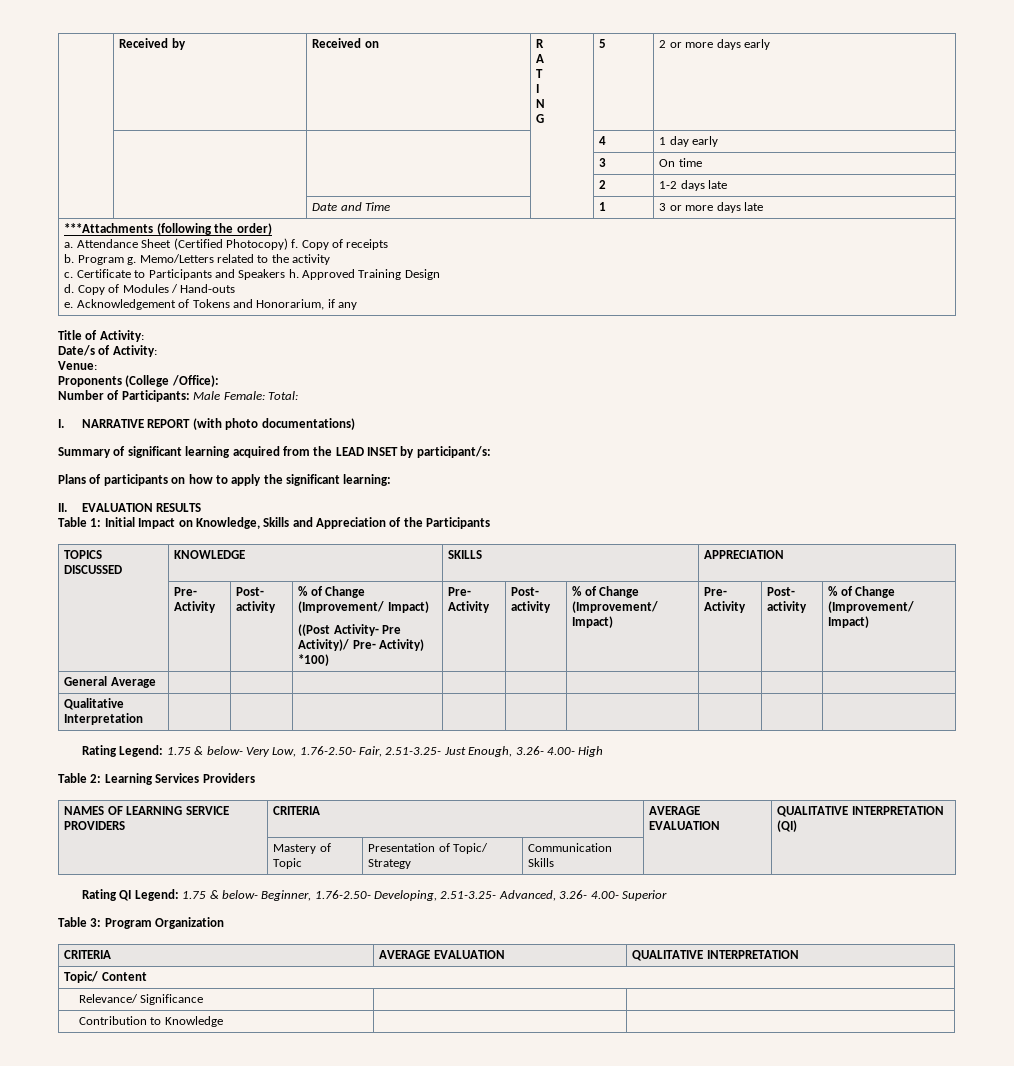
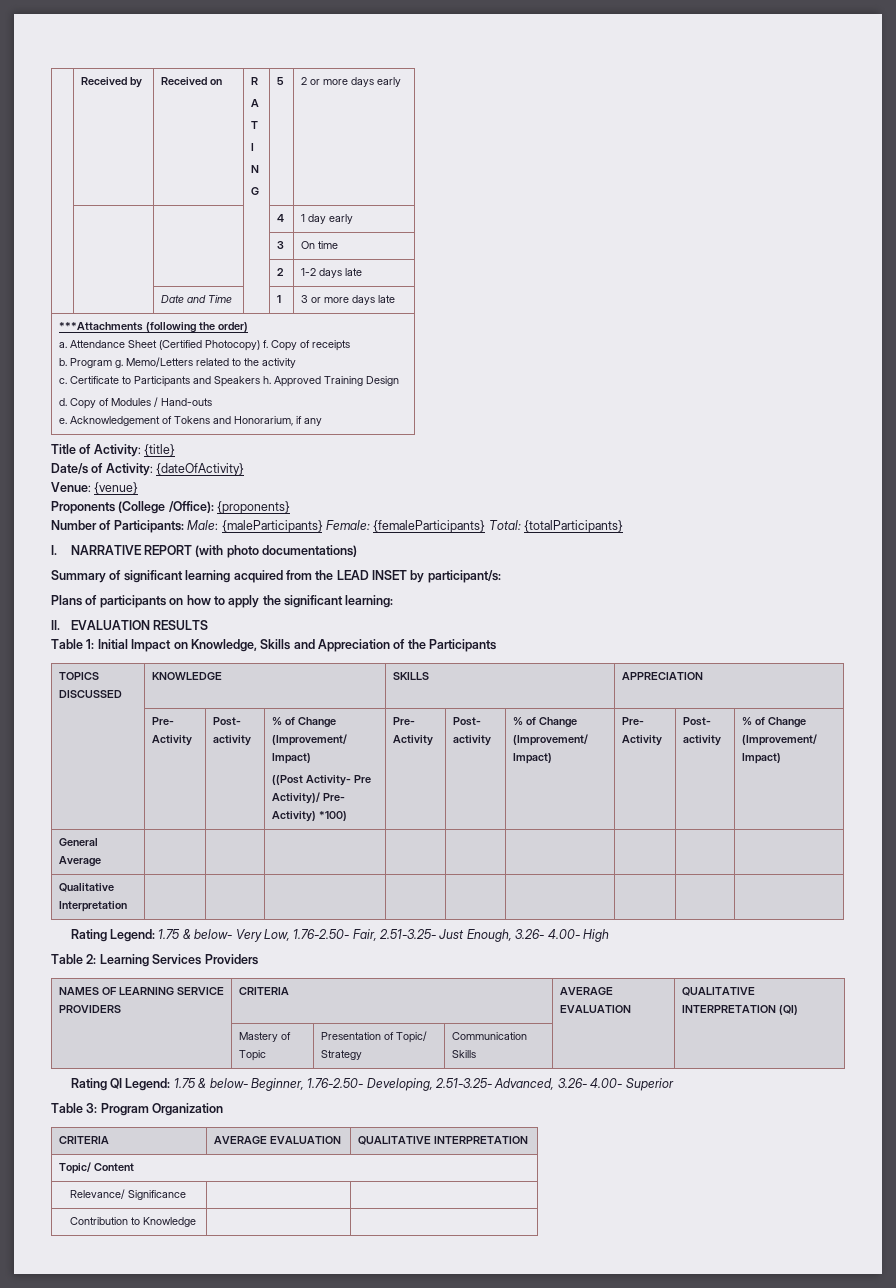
(144, 336) none -> [144,444,176,456] {title}
(157, 351) none -> [156,463,245,476] {dateOfActivity}
(97, 365) none -> [94,482,139,494] {venue}
(219, 381) none -> [217,501,291,514] {proponents}
[193,391,265,400] Male Female: -> [187,520,486,533] Male: {maleParticipants} Female: {femaleParticipants}
(298, 395) none -> [524,520,623,533] {totalParticipants}

